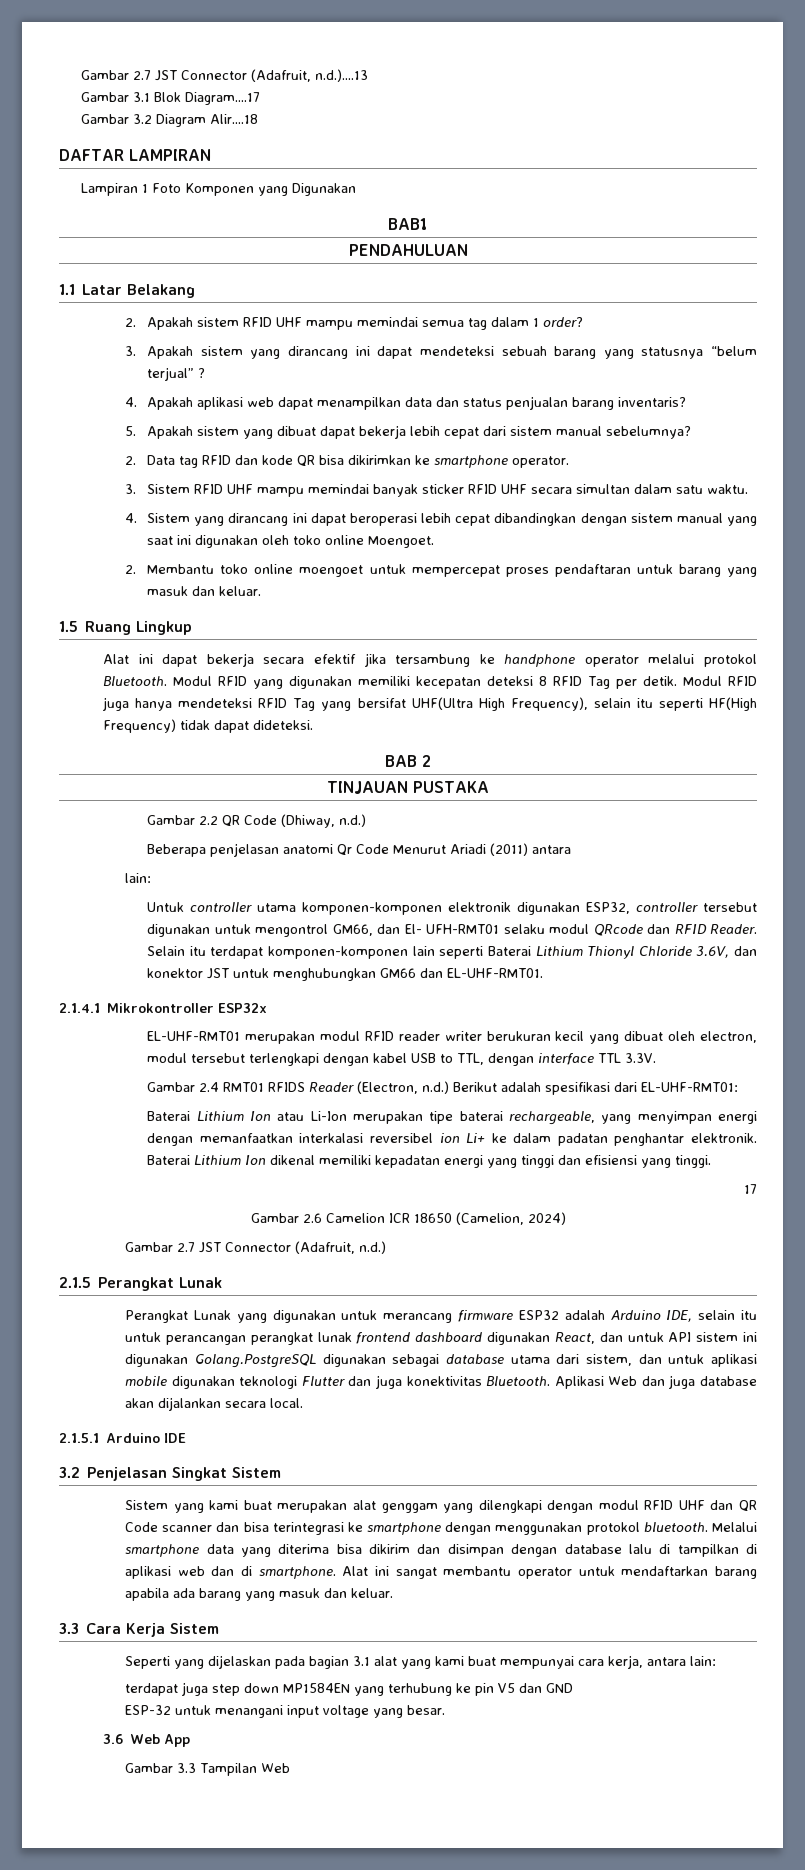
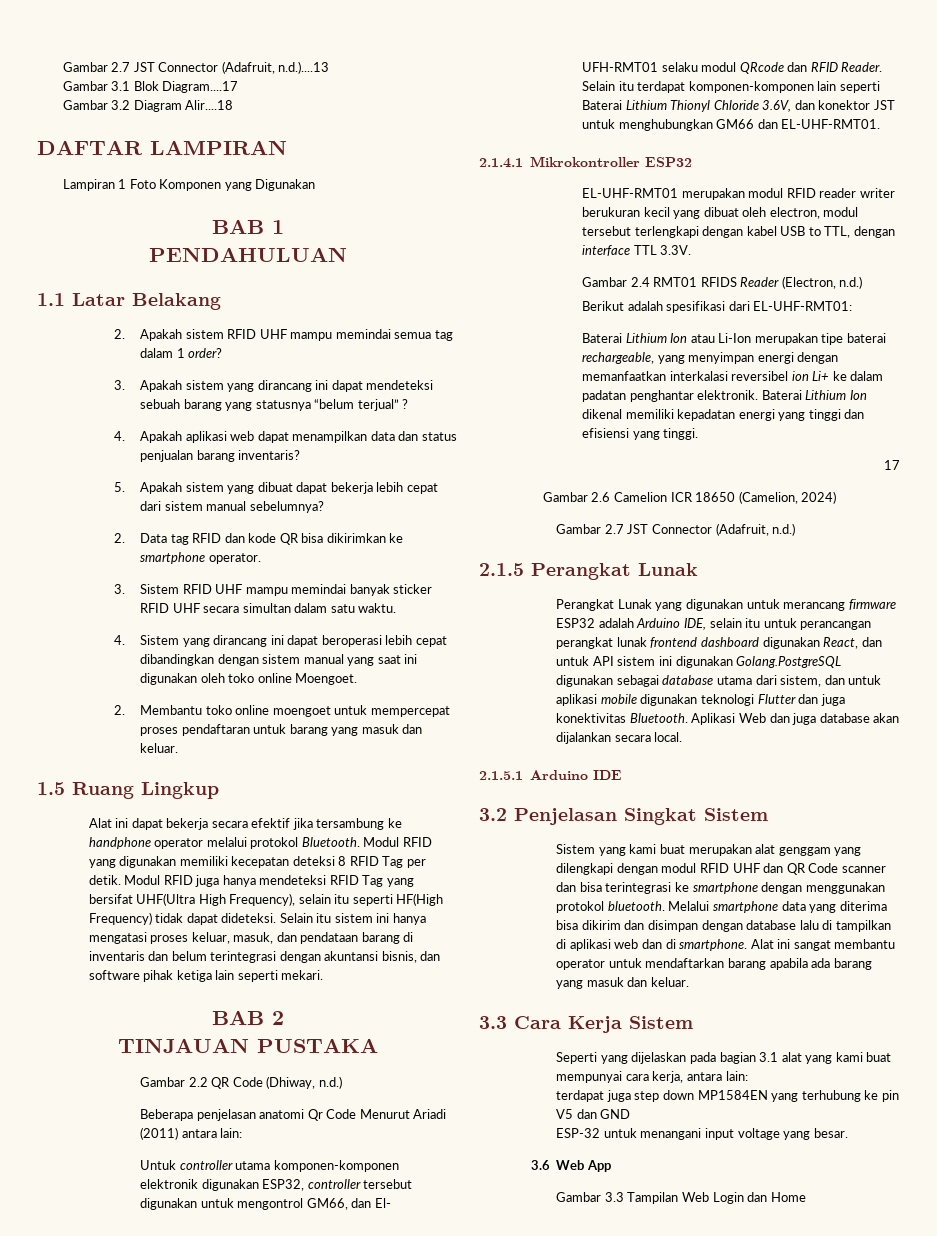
[388,218,428,230] BAB1 -> [211,219,284,234] BAB 1
(314, 725) none -> [279,913,426,925] [88,932,414,944] [88,951,441,963] [88,970,324,982] Selain itu sistem ini hanya mengatasi proses keluar, masuk, dan pendataan barang di inventaris dan belum terintegrasi dengan akuntansi bisnis, dan software pihak ketiga lain seperti mekari.
(572, 849) // -> (217, 1133) none
[218,1003,268,1013] ESP32x -> [644,157,692,167] ESP32
(450, 1087) none -> (863, 282) //
(291, 1768) none -> [712,1192,806,1204] Login dan Home

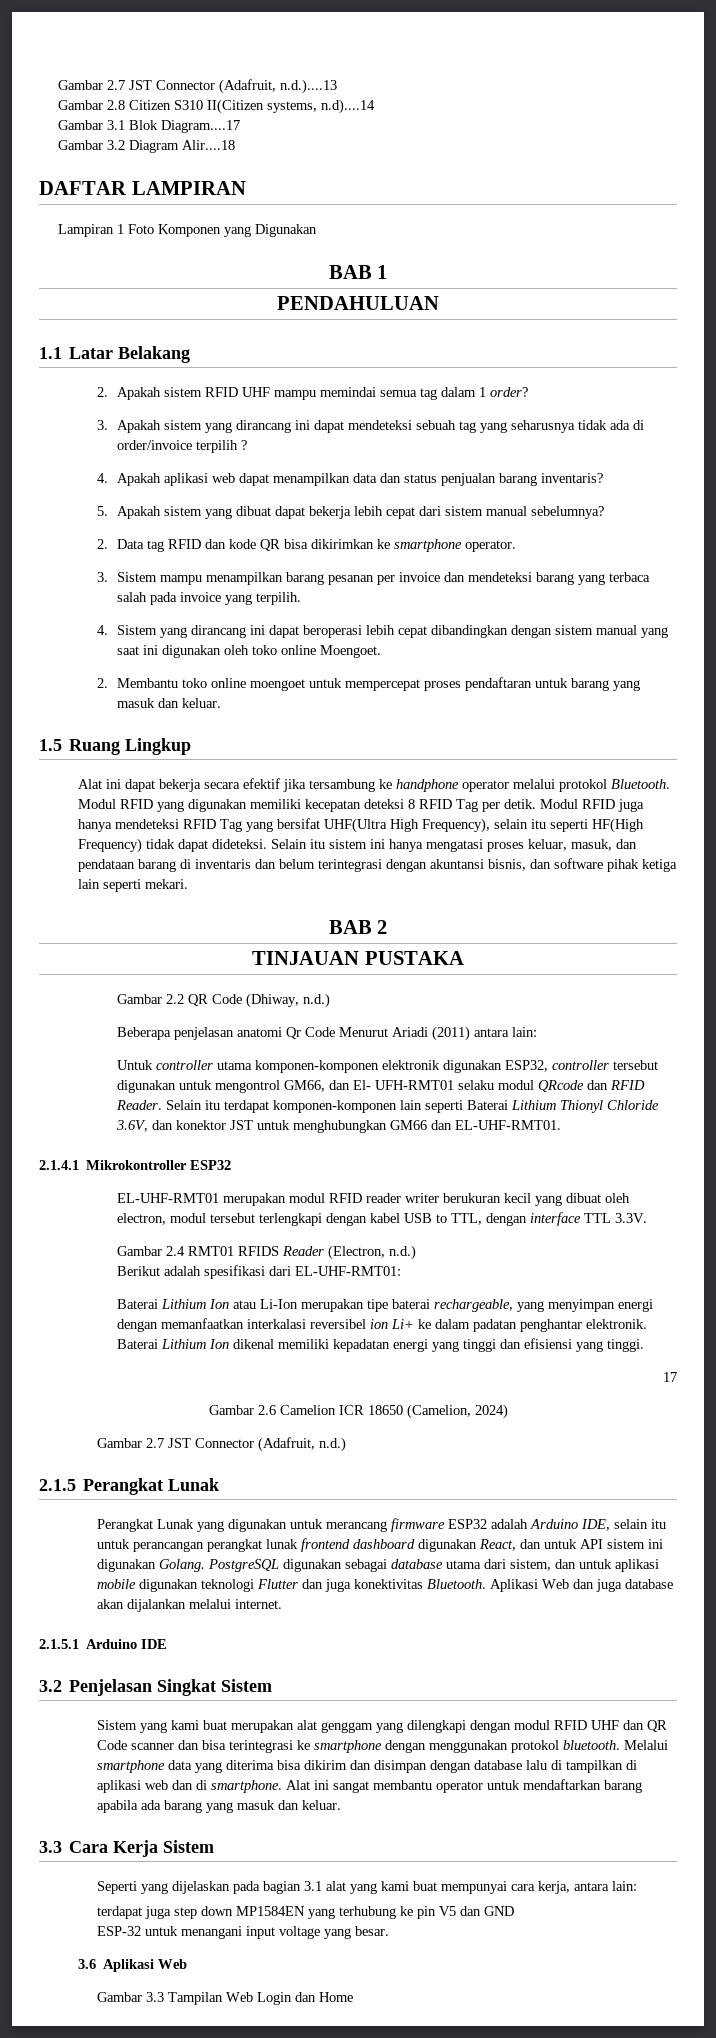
(330, 67) none -> [58,99,376,114] // Gambar 2.8 Citizen S310 II(Citizen systems, n.d)....14
[183,399,399,411] barang yang statusnya “belum terjual” -> [458,420,644,433] [116,440,238,453] tag yang seharusnya tidak ada di order/invoice terpilih
[182,584,433,596] [140,603,397,613] RFID UHF mampu memindai banyak sticker RFID UHF secara simultan dalam satu waktu. -> [159,572,650,585] [116,592,301,605] mampu menampilkan barang pesanan per invoice dan mendeteksi barang yang terbaca salah pada invoice yang terpilih.
[736,656,842,668] Golang.PostgreSQL -> [159,1559,280,1572] Golang. PostgreSQL
[614,732,683,742] secara local. -> [189,1599,283,1609] melalui internet.
[556,1160,611,1172] Web App -> [103,1959,188,1972] Aplikasi Web

